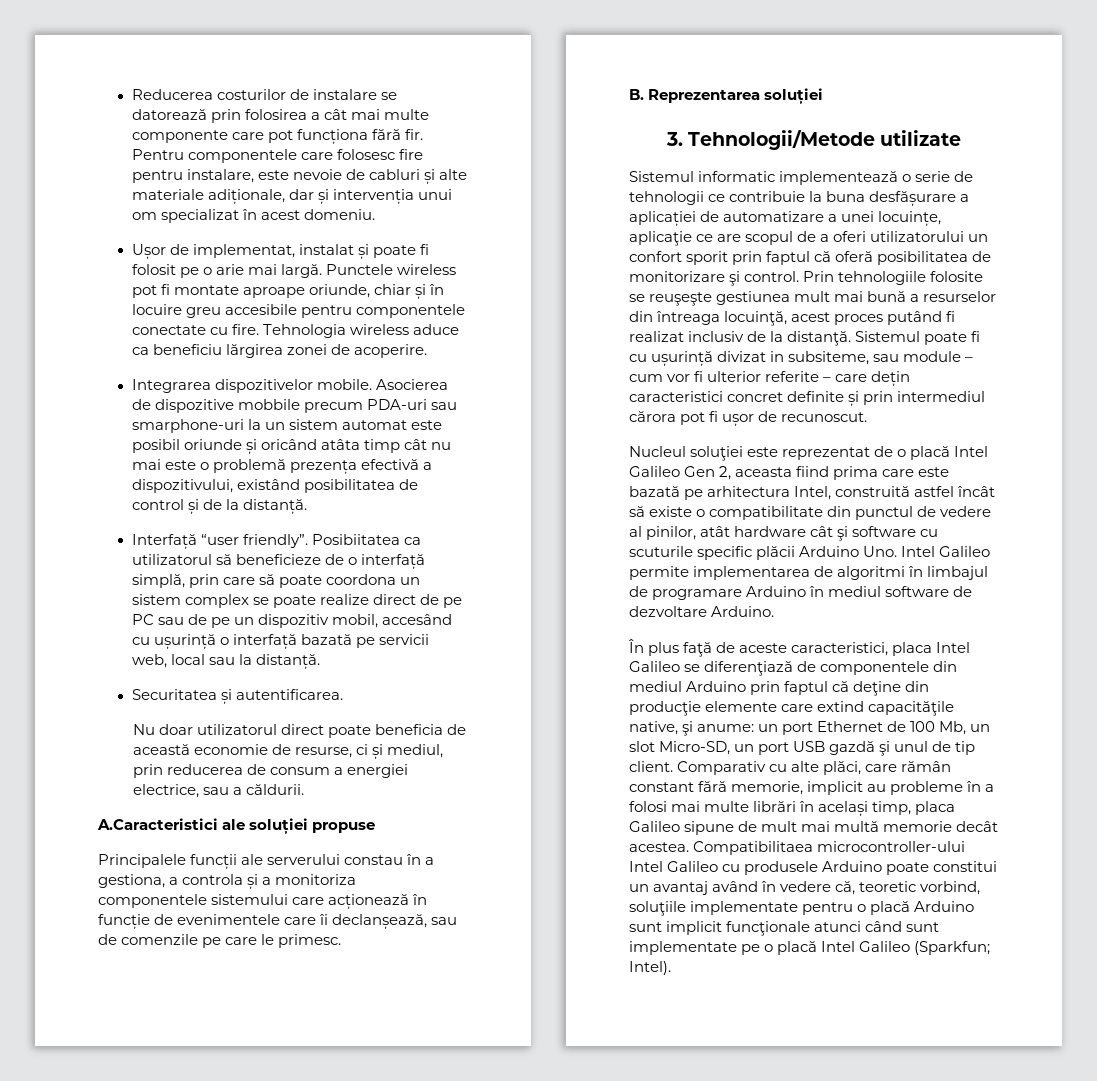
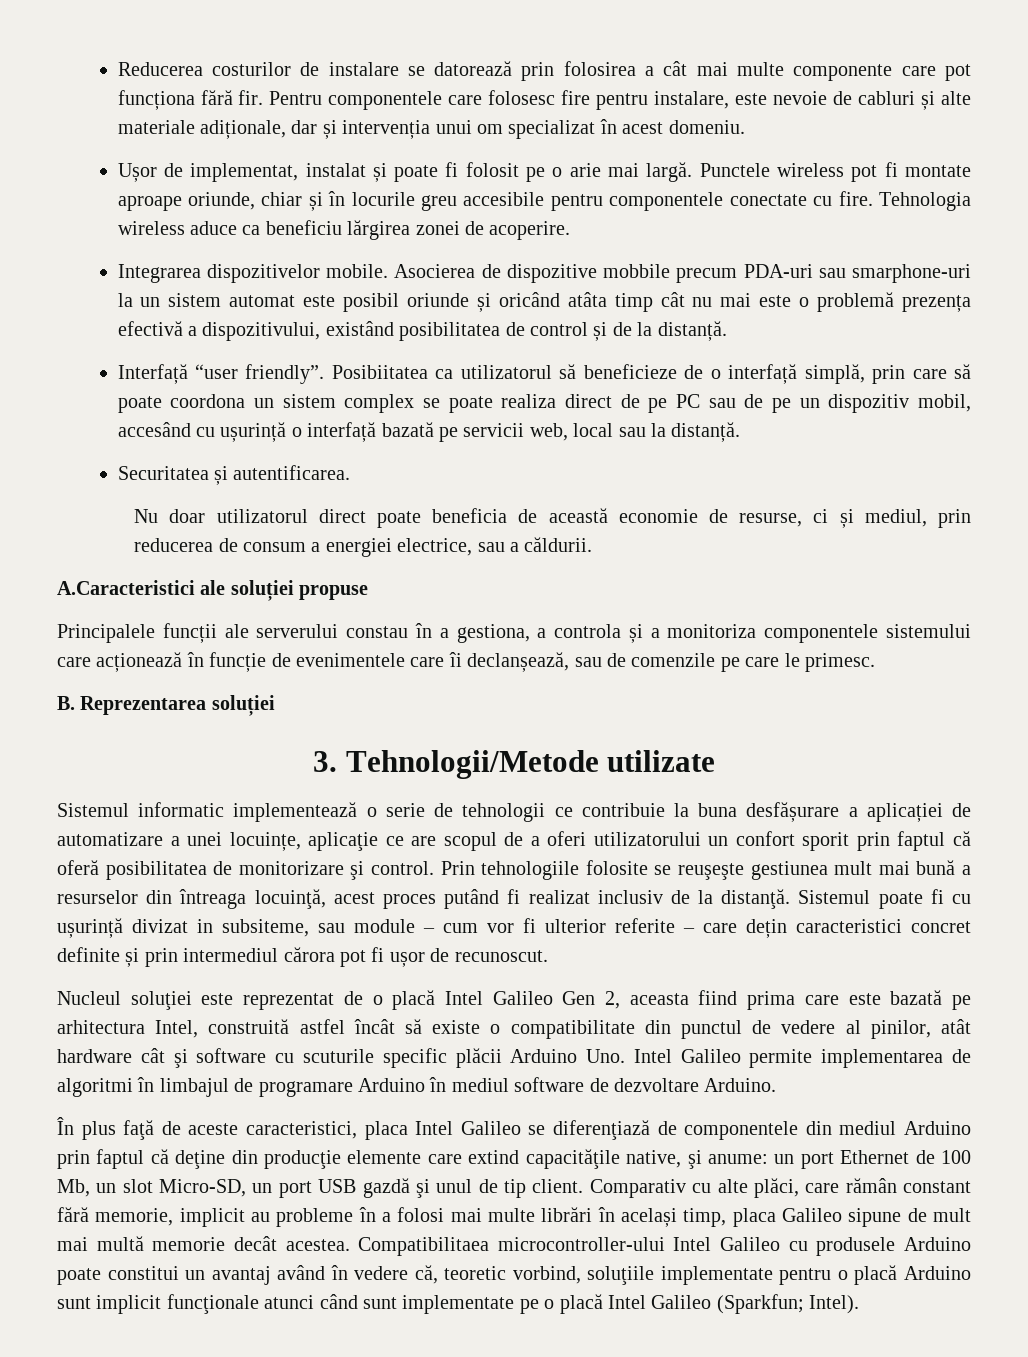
[131,304,182,315] locuire -> [351,192,415,206] locurile
[319,594,369,605] realize -> [501,394,557,408] realiza

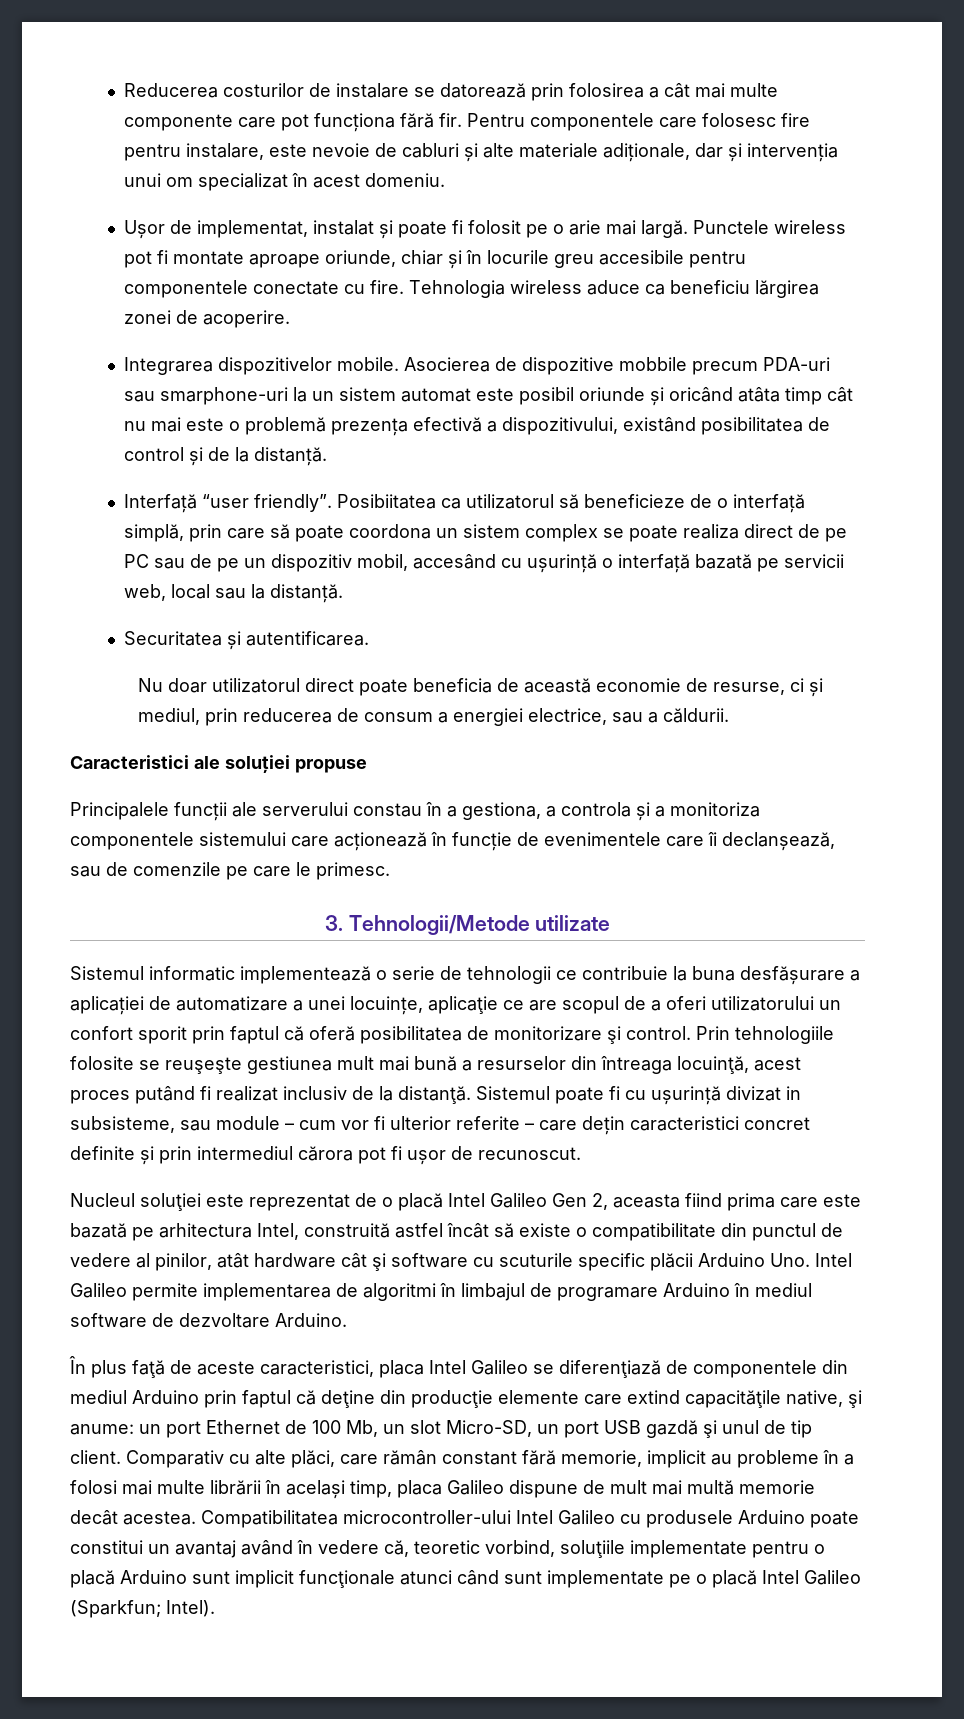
[57,580,195,595] A.Caracteristici -> [70,755,189,769] Caracteristici
[57,695,275,716] // B. Reprezentarea soluției -> (390, 871) none
[222,919,309,937] subsiteme, -> [70,1116,175,1133] subsisteme,
[541,1207,593,1222] librări -> [210,1480,261,1495] librării
[848,1208,902,1227] sipune -> [509,1480,578,1498] dispune
[358,1237,490,1256] Compatibilitaea -> [201,1510,338,1528] Compatibilitatea

